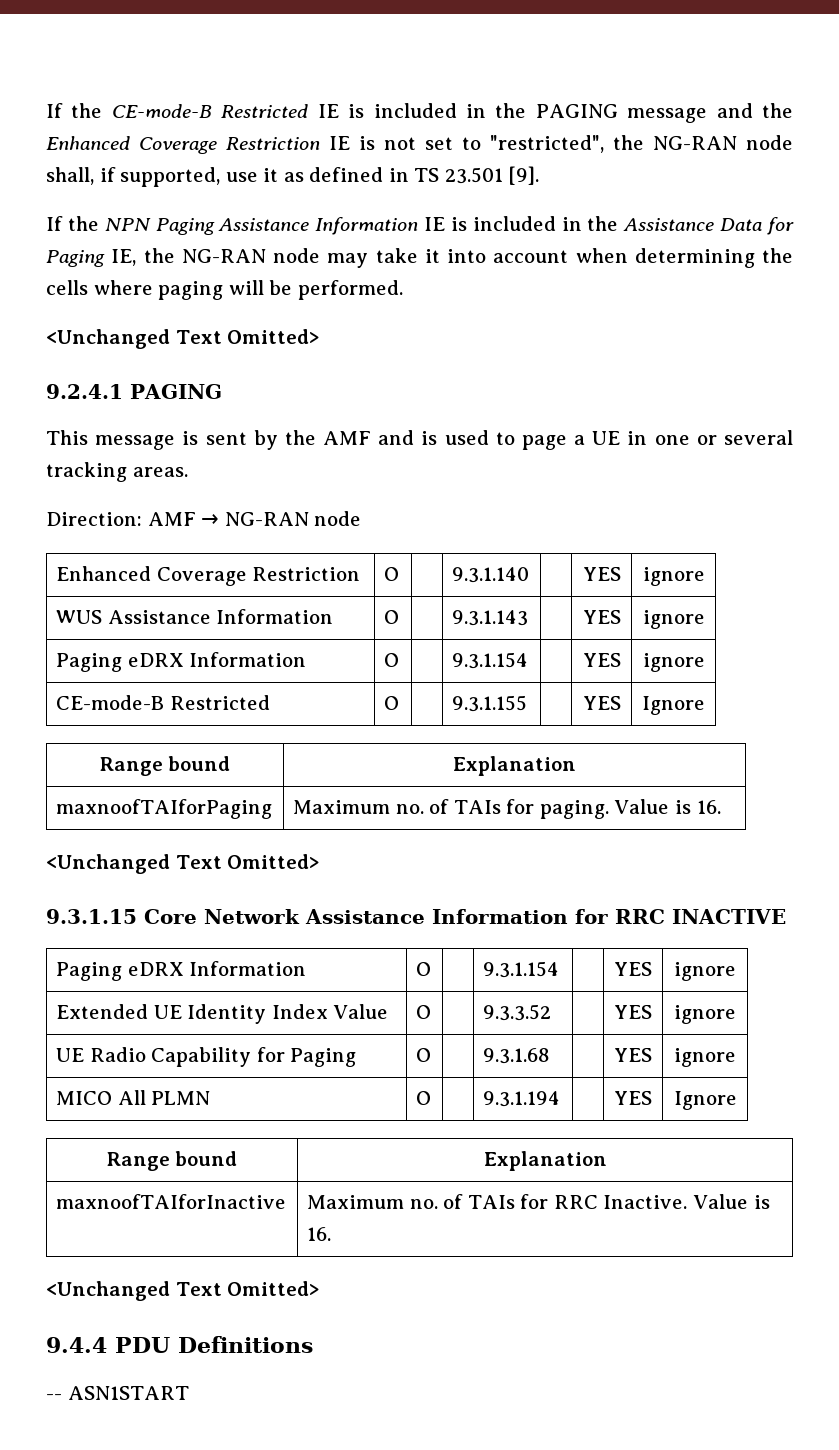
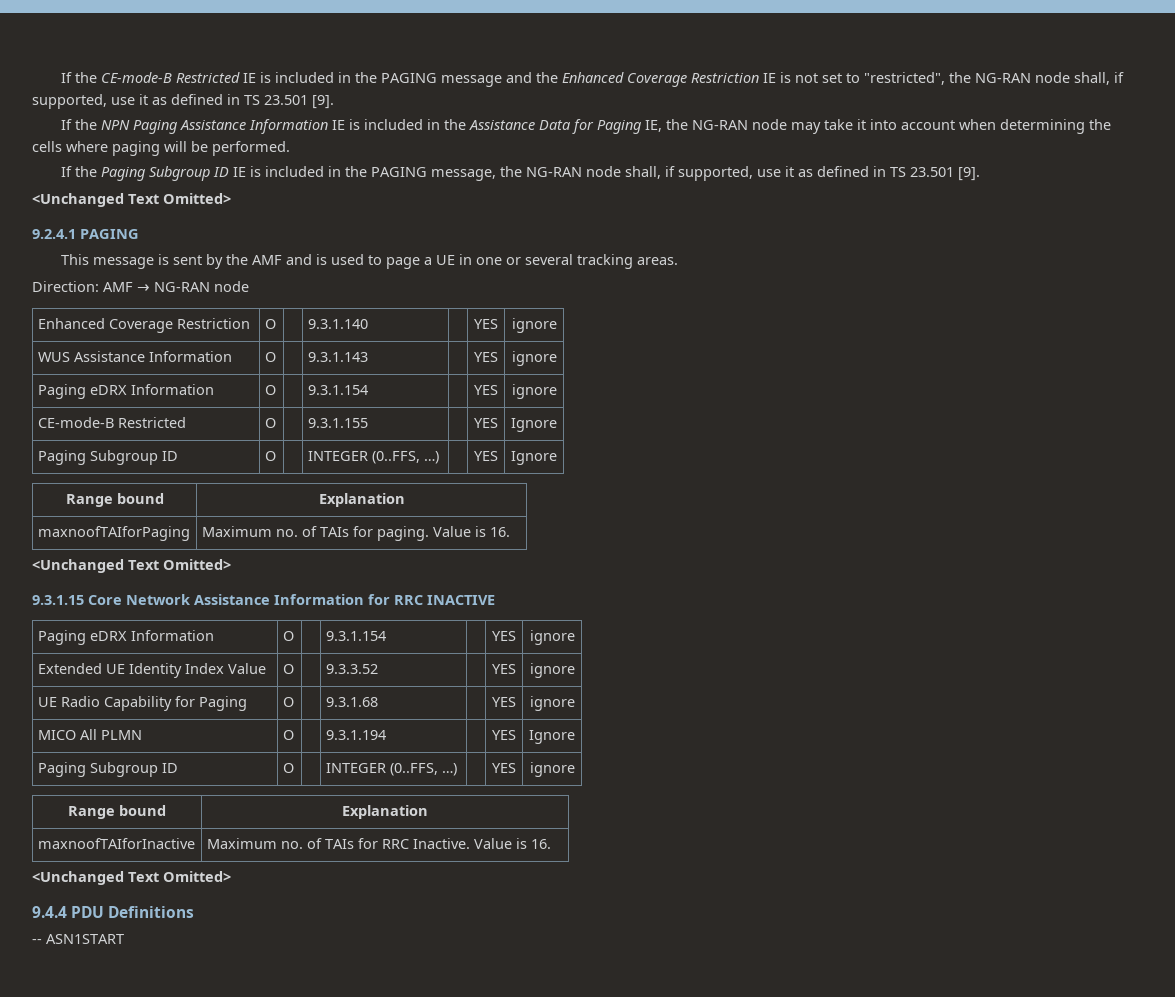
(403, 290) none -> [60,166,980,181] // If the Paging Subgroup ID IE is included in the PAGING message, the NG-RAN node shall, if supported, use it as defined in TS 23.501 [9].
(705, 705) none -> [37,450,178,465] [264,451,276,461] [307,451,439,464] [474,451,498,461] [511,451,557,465] // Paging Subgroup ID | O | | INTEGER (0..FFS, …) | | YES | Ignore
(737, 1100) none -> [37,762,178,777] [282,763,294,773] [325,763,457,776] [492,763,516,773] [529,762,575,777] // Paging Subgroup ID | O | | INTEGER (0..FFS, …) | | YES | ignore

